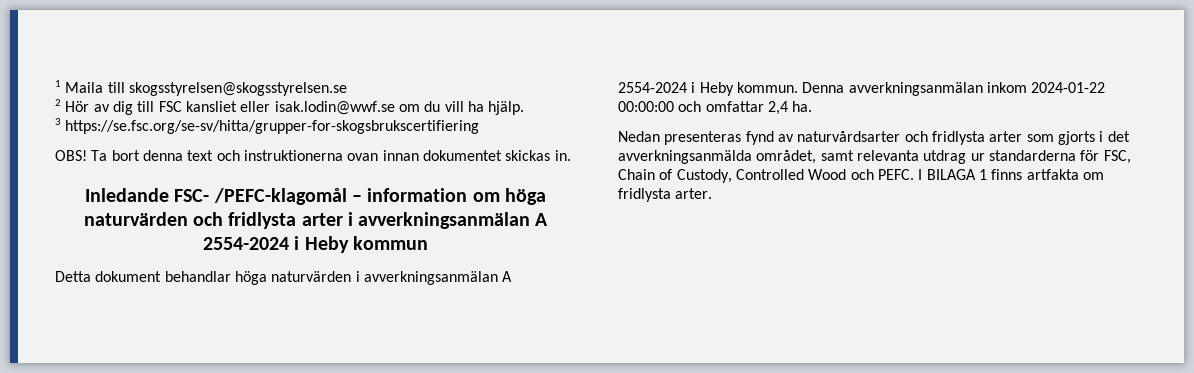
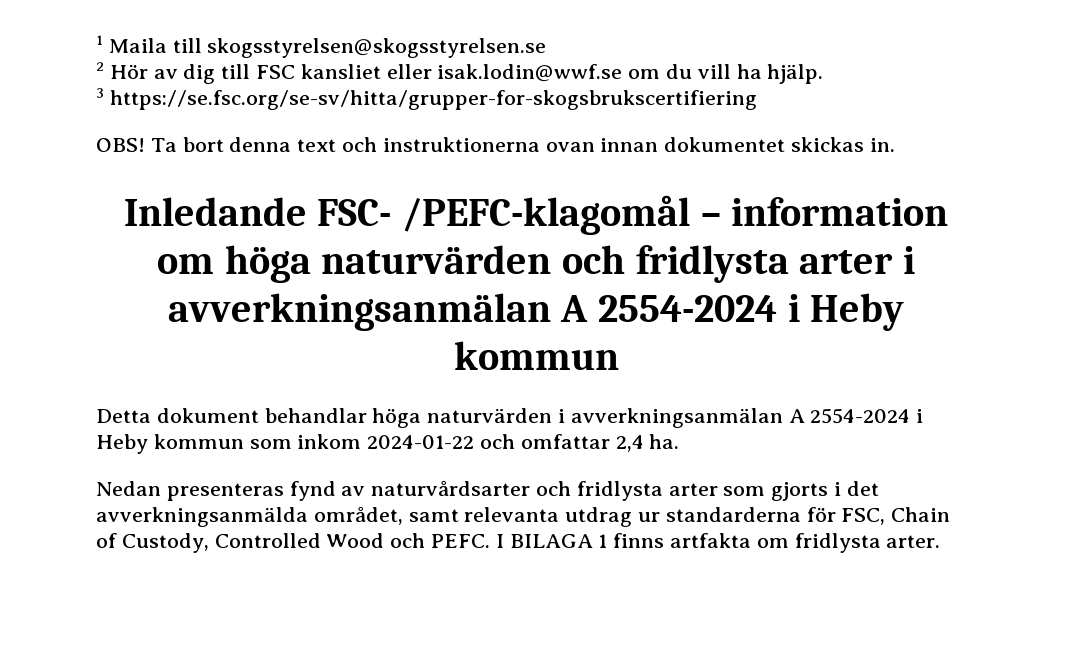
[736,82,983,96] kommun. Denna avverkningsanmälan -> [153,434,292,449] kommun som
[618,101,674,112] 00:00:00 -> (475, 442) none

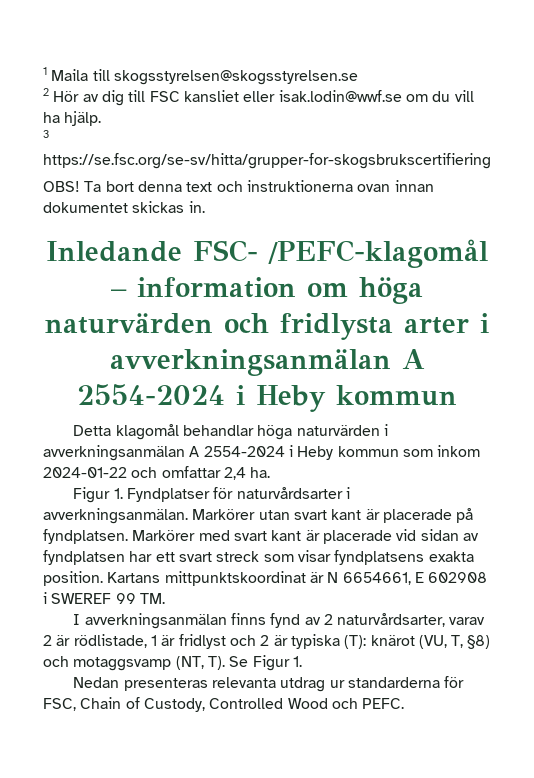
[156,408,259,423] dokument -> [115,424,179,440] klagomål
[96,480,879,501] [96,506,459,527] Nedan presenteras fynd av naturvårdsarter och fridlysta arter som gjorts i det avverkningsanmälda området, samt -> [73,487,350,503] [43,508,474,524] [43,529,479,544] [43,550,474,565] [43,571,488,586] [43,592,165,604] [73,613,486,629] [43,634,491,649] [43,655,302,671] [73,677,208,691] Figur 1. Fyndplatser för naturvårdsarter i avverkningsanmälan. Markörer utan svart kant är placerade på fyndplatsen. Markörer med svart kant är placerade vid sidan av fyndplatsen har ett svart streck som visar fyndplatsens exakta position. Kartans mittpunktskoordinat är N 6654661, E 602908 i SWEREF 99 TM. // I avverkningsanmälan finns fynd av 2 naturvårdsarter, varav 2 är rödlistade, 1 är fridlyst och 2 är typiska (T): knärot (VU, T, §8) och motaggsvamp (NT, T). Se Figur 1. // Nedan presenteras
[495,533,941,553] I BILAGA 1 finns artfakta om fridlysta arter. -> (405, 703) none

